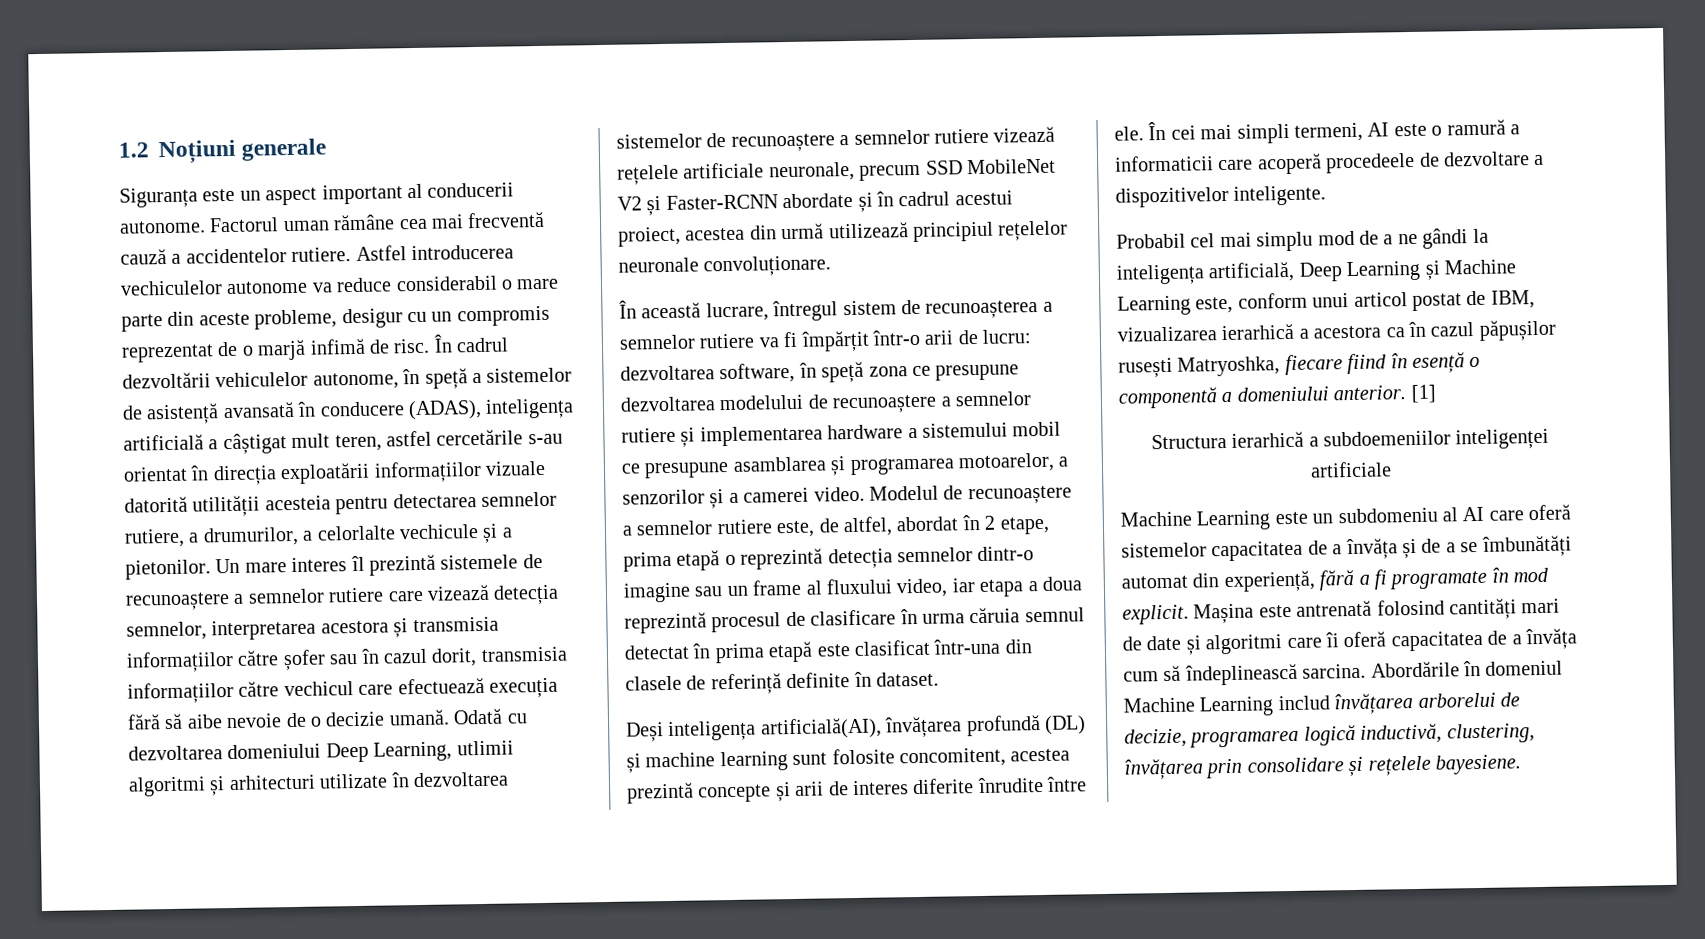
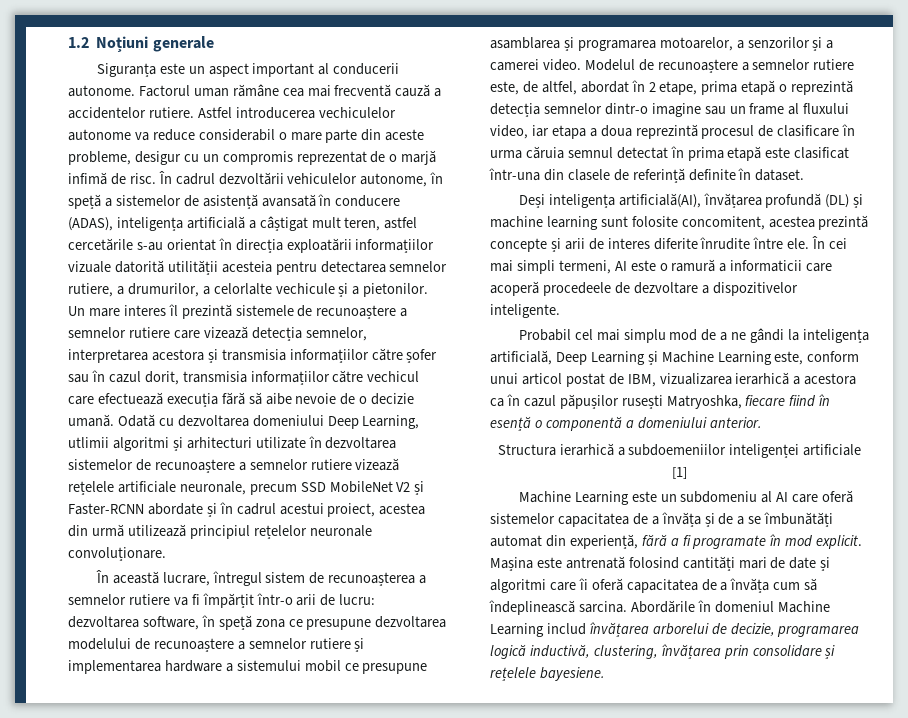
[1410,384,1437,404] [1] -> (762, 422) none
(1392, 469) none -> [672,467,687,479] [1]

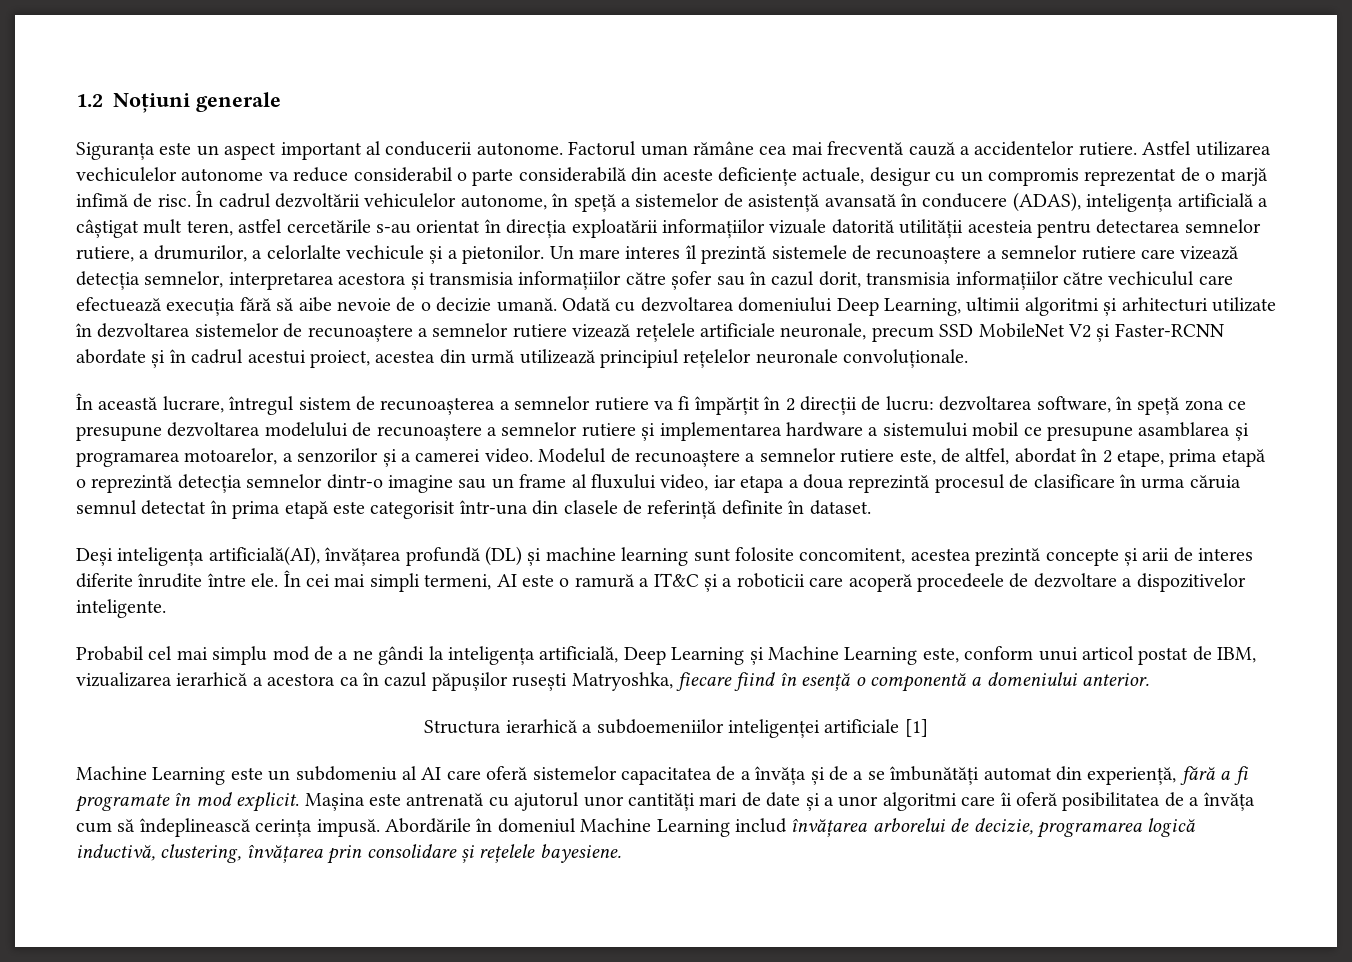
[235,107,315,119] introducerea -> [1195,141,1271,156] utilizarea
[290,129,425,143] [68,151,131,165] mare parte din aceste probleme, -> [472,167,865,186] parte considerabilă din aceste deficiențe actuale,
[367,371,420,382] vechicul -> [1108,271,1195,286] vechiculul
[68,437,109,448] utlimii -> [966,297,1021,312] ultimii
[68,547,166,561] convoluționare. -> [843,349,969,368] convoluționale.
[256,593,317,606] într-o arii -> [763,396,857,415] în 2 direcții
[794,147,850,159] clasificat -> [370,501,456,519] categorisit
[730,260,803,272] informaticii -> [653,573,805,592] IT&C și a roboticii
[628,557,679,569] folosind -> [488,792,624,811] cu ajutorul unor
(831, 564) none -> [823,796,879,807] a unor
[626,579,698,593] capacitatea -> [1062,792,1161,811] posibilitatea
[578,601,627,613] sarcina. -> [255,819,380,837] cerința impusă.

